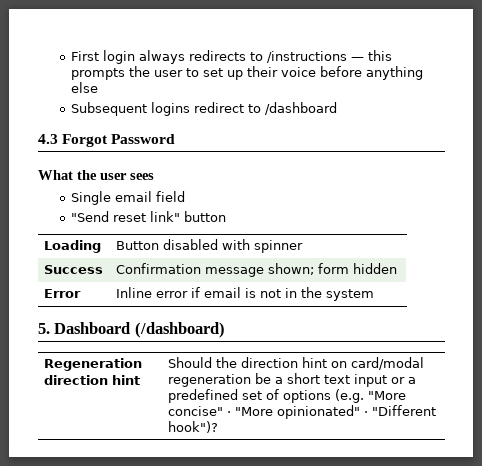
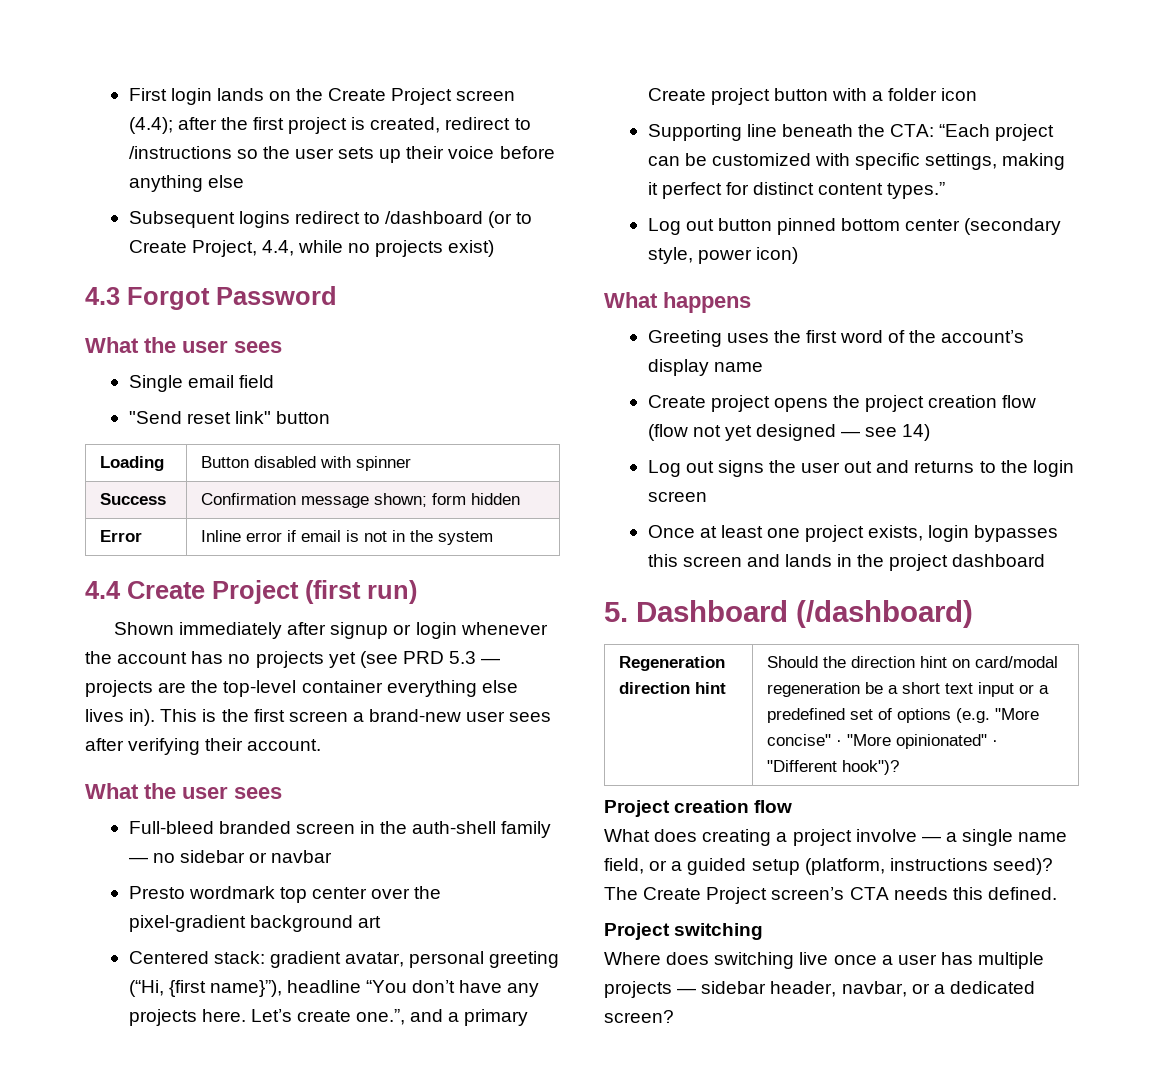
[139,50,393,64] [71,66,224,80] always redirects to /instructions — this prompts the user to set -> [216,88,516,105] [128,117,531,134] [128,146,375,159] lands on the Create Project screen (4.4); after the first project is created, redirect to /instructions so the user sets
(338, 108) none -> [488,211,533,228] [128,240,495,257] (or to Create Project, 4.4, while no projects exist)
(375, 295) none -> [85,580,417,604] [113,622,548,639] [85,651,501,668] [85,680,518,697] [85,709,552,726] [85,738,322,755] [85,783,282,799] [128,821,552,838] [128,850,333,863] [128,886,442,903] [128,915,381,932] [128,951,560,968] [128,980,540,997] [128,1009,529,1026] [647,88,978,105] [647,124,1055,141] [647,153,1066,170] [647,182,946,199] [647,218,1062,235] [647,247,798,264] [604,292,751,313] [647,330,1025,347] [647,359,763,376] [647,395,1037,412] [647,424,931,441] [647,460,1074,477] [647,491,707,502] [647,525,1059,542] [647,554,1046,571] // 4.4 Create Project (first run) // Shown immediately after signup or login whenever the account has no projects yet (see PRD 5.3 — projects are the top-level container everything else lives in). This is the first screen a brand-new user sees after verifying their account. // What the user sees // Full-bleed branded screen in the auth-shell family — no sidebar or navbar // Presto wordmark top center over the pixel-gradient background art // Centered stack: gradient avatar, personal greeting (“Hi, {first name}”), headline “You don’t have any projects here. Let’s create one.”, and a primary Create project button with a folder icon // Supporting line beneath the CTA: “Each project can be customized with specific settings, making it perfect for distinct content types.” // Log out button pinned bottom center (secondary style, power icon) // What happens // Greeting uses the first word of the account’s display name // Create project opens the project creation flow (flow not yet designed — see 14) // Log out signs the user out and returns to the login screen // Once at least one project exists, login bypasses this screen and lands in the project dashboard
(219, 427) none -> [604,800,793,817] [604,829,1068,846] [604,858,1053,875] [604,887,1057,904] [604,923,764,940] [604,952,1045,969] [604,981,1035,998] [604,1010,674,1023] // Project creation flow // What does creating a project involve — a single name field, or a guided setup (platform, instructions seed)? The Create Project screen’s CTA needs this defined. // Project switching // Where does switching live once a user has multiple projects — sidebar header, navbar, or a dedicated screen?

